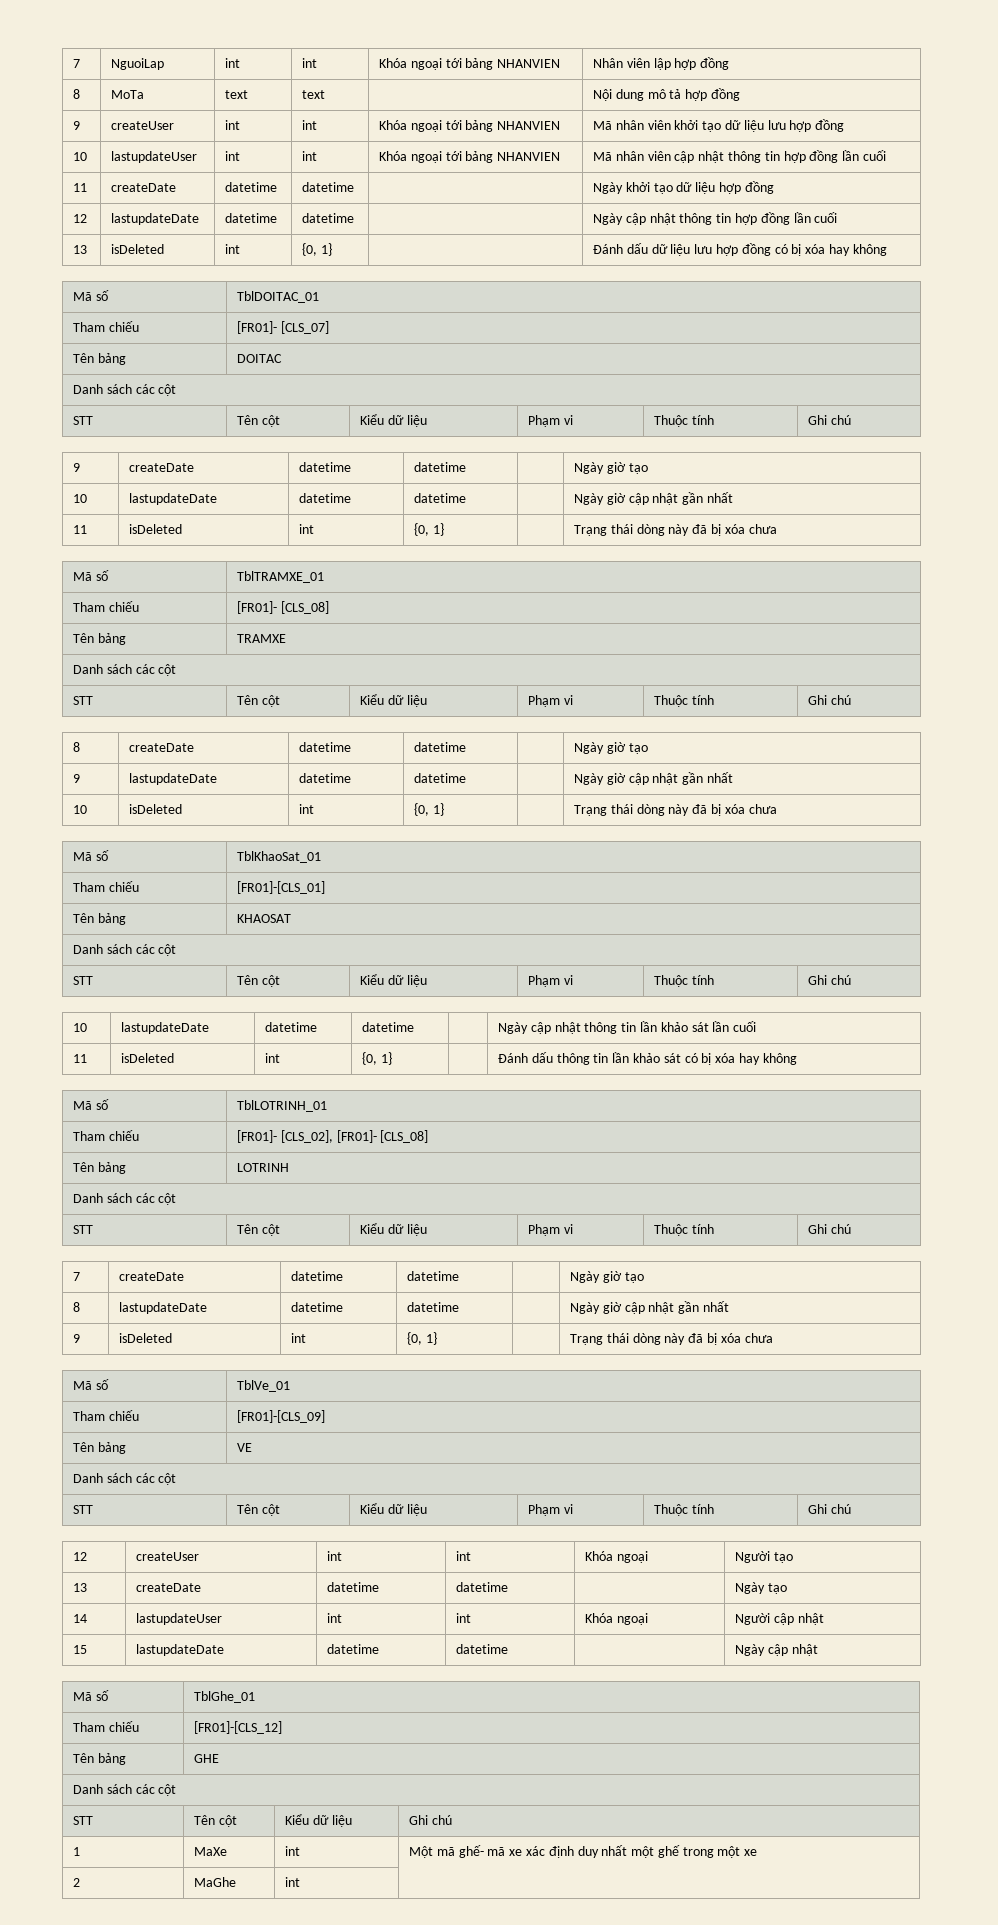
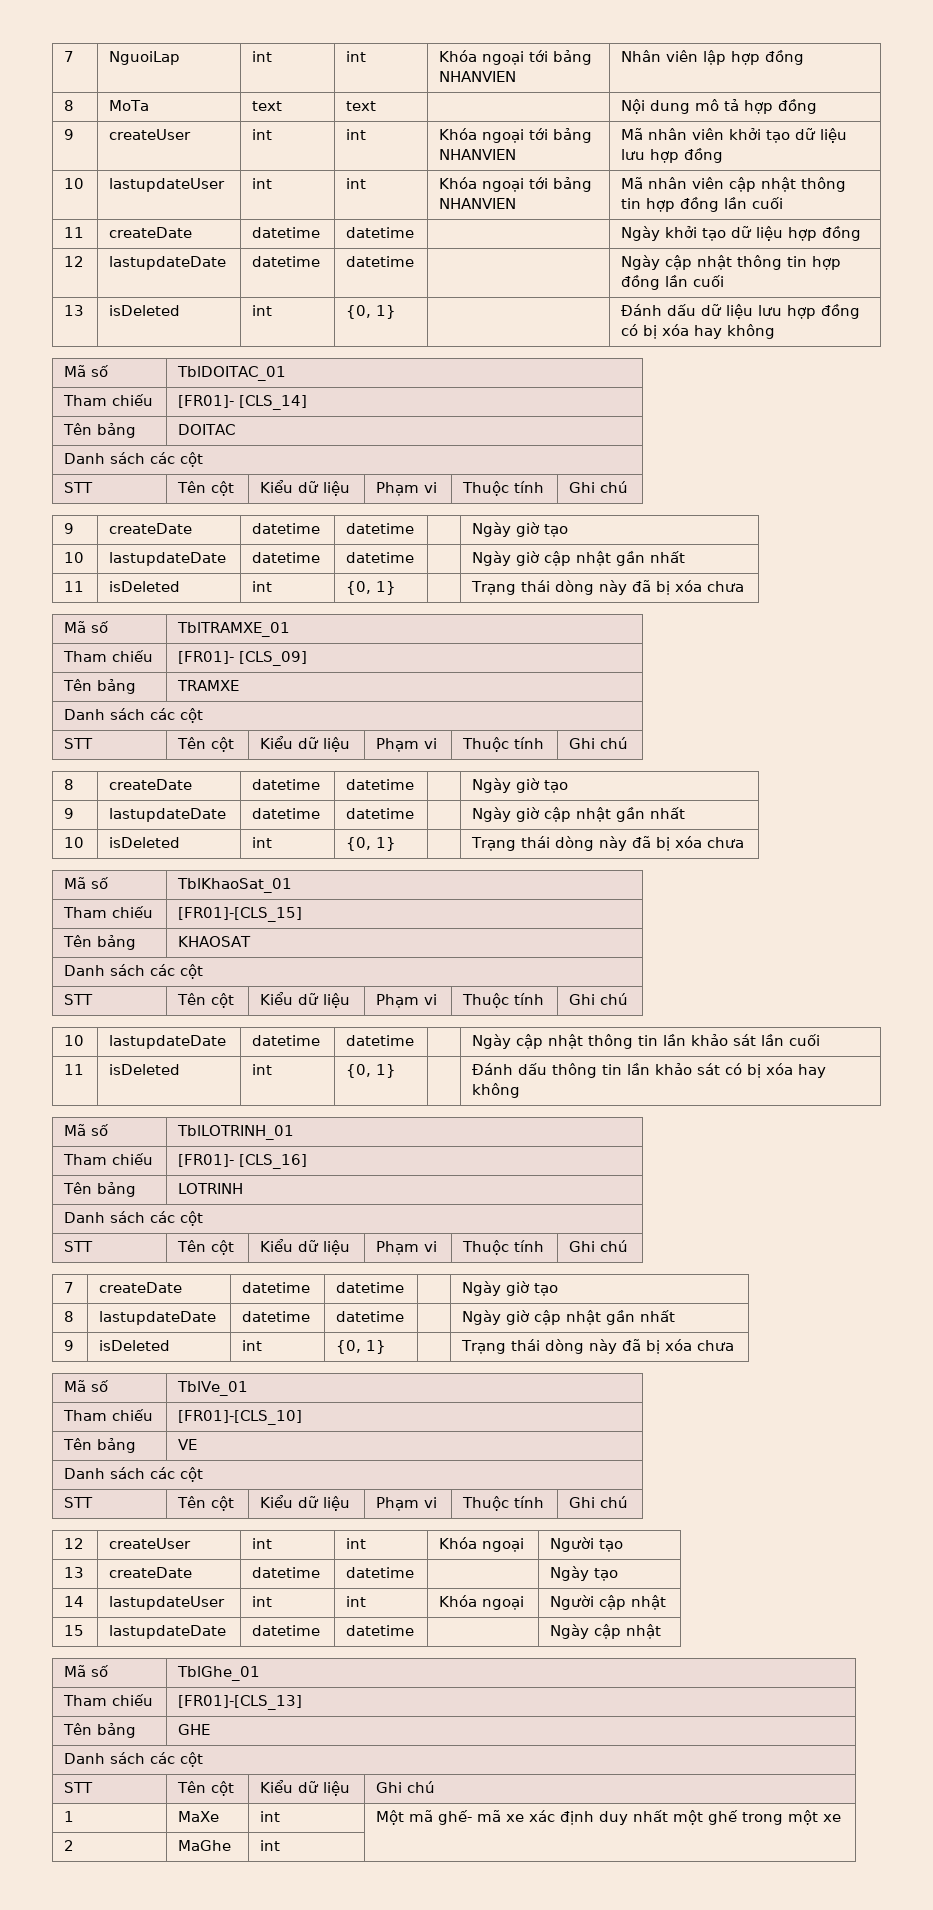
[280,321,329,334] [CLS_07] -> [239,395,308,410] [CLS_14]
[280,601,329,614] [CLS_08] -> [239,651,308,666] [CLS_09]
[237,881,326,894] [FR01]-[CLS_01] -> [178,907,303,922] [FR01]-[CLS_15]
[280,1130,429,1143] [CLS_02], [FR01]- [CLS_08] -> [239,1154,308,1169] [CLS_16]
[237,1410,326,1423] [FR01]-[CLS_09] -> [178,1410,303,1425] [FR01]-[CLS_10]
[194,1721,283,1734] [FR01]-[CLS_12] -> [178,1695,303,1710] [FR01]-[CLS_13]

